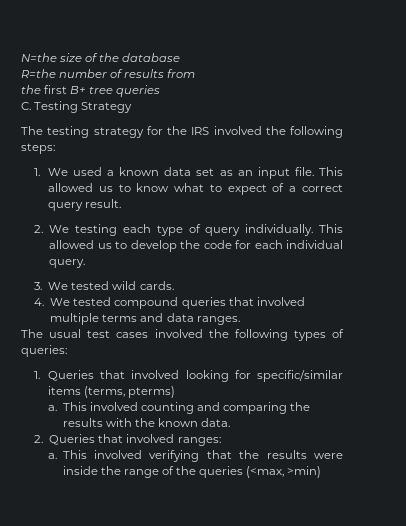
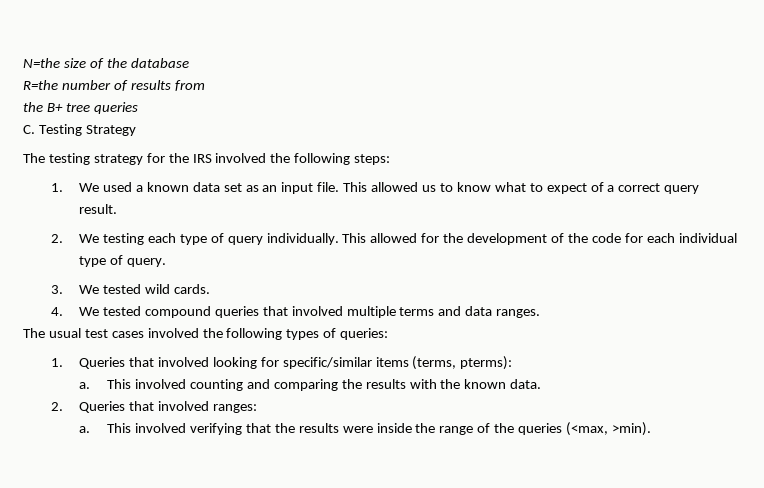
[44,85,68,94] first -> (43, 107) none
[97,240,177,252] us to develop -> [421,233,565,245] for the development of
(343, 244) none -> [79,255,123,267] type of
[128,386,176,398] pterms) -> [460,356,513,370] pterms):
[287,466,322,478] >min) -> [611,422,651,436] >min).

